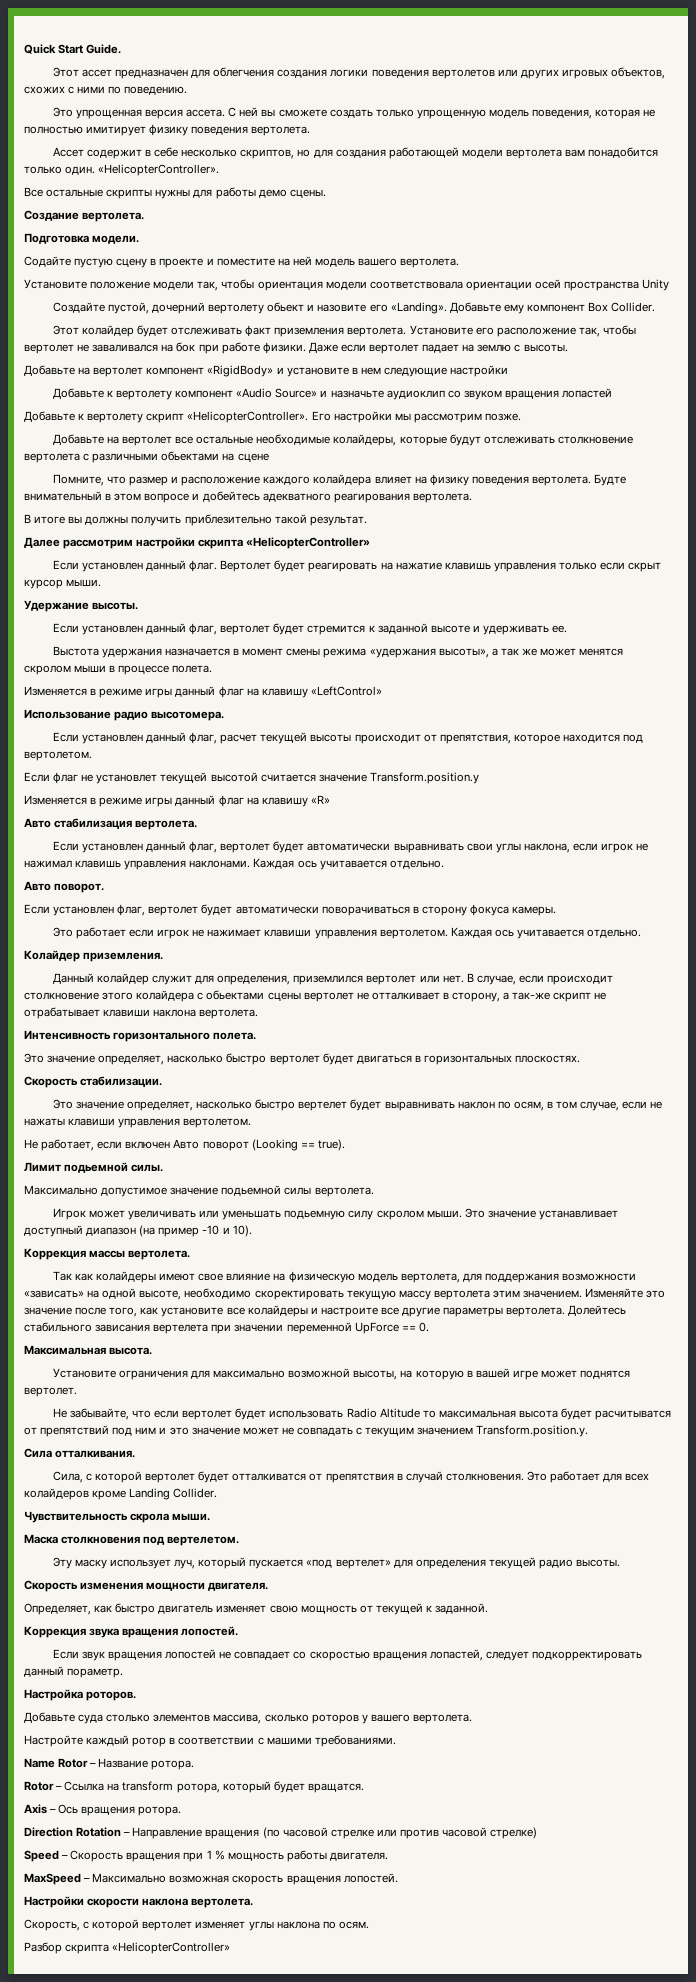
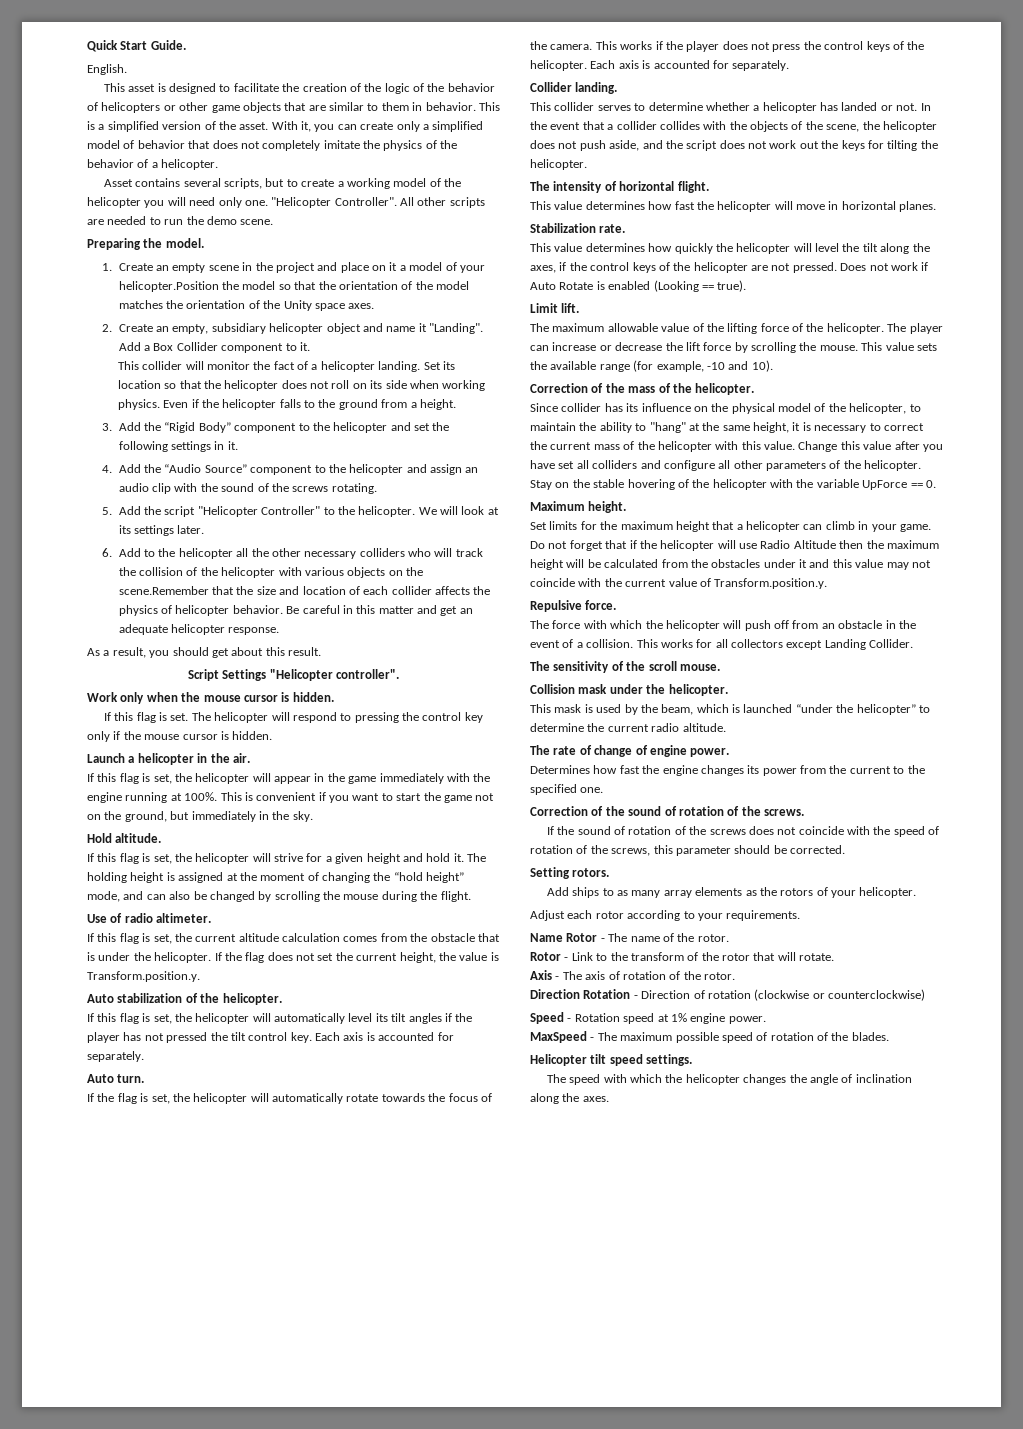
[52,67,666,79] [24,86,188,95] [52,107,656,119] [24,124,311,136] [52,147,659,159] [24,164,220,176] [24,187,326,199] [24,210,145,222] [24,233,140,244] [24,256,460,268] [24,279,670,291] [52,302,656,314] [52,325,636,337] [24,342,568,354] [24,365,509,377] [52,388,613,400] [24,411,521,423] [52,434,633,446] [24,451,269,463] [52,474,627,486] [24,491,472,503] [24,514,367,526] [24,537,371,549] [52,560,662,572] [24,579,102,589] [24,600,139,612] [52,623,568,635] [52,646,624,658] [24,665,213,675] [24,686,382,698] [24,709,225,721] [52,732,644,744] [24,751,92,761] [24,772,479,784] [24,795,330,807] [24,818,198,830] [52,841,649,853] [24,858,444,870] [24,881,105,893] [24,904,557,916] [52,927,642,939] [24,950,164,962] [52,973,614,985] [24,990,607,1002] [24,1007,259,1019] [24,1030,257,1042] [24,1053,581,1065] [24,1076,163,1088] [52,1099,663,1111] [24,1118,252,1128] [24,1139,345,1151] [24,1162,164,1173] [24,1185,374,1197] [52,1208,618,1220] [24,1225,252,1237] [24,1248,191,1260] [52,1271,637,1283] [24,1288,666,1300] [24,1305,627,1317] [24,1322,429,1334] [24,1345,153,1355] [52,1368,631,1380] [24,1387,77,1397] [52,1408,672,1420] [24,1425,589,1437] [24,1448,136,1458] [52,1471,650,1483] [24,1488,218,1500] [24,1511,211,1523] [24,1534,240,1546] [52,1557,621,1569] [24,1580,269,1592] [24,1603,489,1615] [24,1626,239,1638] [52,1649,642,1661] [24,1666,124,1678] [24,1689,137,1701] [24,1712,472,1724] [24,1735,396,1747] [24,1758,195,1770] [24,1781,364,1793] [24,1804,182,1816] [24,1827,538,1839] [24,1850,388,1862] [24,1873,398,1885] [24,1896,254,1908] [24,1919,369,1931] [24,1942,231,1954] Этот ассет предназначен для облегчения создания логики поведения вертолетов или других игровых объектов, схожих с ними по поведению. // Это упрощенная версия ассета. С ней вы сможете создать только упрощенную модель поведения, которая не полностью имитирует физику поведения вертолета. // Ассет содержит в себе несколько скриптов, но для создания работающей модели вертолета вам понадобится только один. «HelicopterController». // Все остальные скрипты нужны для работы демо сцены. // Создание вертолета. // Подготовка модели. // Содайте пустую сцену в проекте и поместите на ней модель вашего вертолета. // Установите положение модели так, чтобы ориентация модели соответствовала ориентации осей пространства Unity // Создайте пустой, дочерний вертолету обьект и назовите его «Landing». Добавьте ему компонент Box Collider. // Этот колайдер будет отслеживать факт приземления вертолета. Установите его расположение так, чтобы вертолет не заваливался на бок при работе физики. Даже если вертолет падает на землю с высоты. // Добавьте на вертолет компонент «RigidBody» и установите в нем следующие настройки // Добавьте к вертолету компонент «Audio Source» и назначьте аудиоклип со звуком вращения лопастей // Добавьте к вертолету скрипт «HelicopterController». Его настройки мы рассмотрим позже. // Добавьте на вертолет все остальные необходимые колайдеры, которые будут отслеживать столкновение вертолета с различными обьектами на сцене // Помните, что размер и расположение каждого колайдера влияет на физику поведения вертолета. Будте внимательный в этом вопросе и добейтесь адекватного реагирования вертолета. // В итоге вы должны получить приблезительно такой результат. // Далее рассмотрим настройки скрипта «HelicopterController» // Если установлен данный флаг. Вертолет будет реагировать на нажатие клавишь управления только если скрыт курсор мыши. // Удержание высоты. // Если установлен данный флаг, вертолет будет стремится к заданной высоте и удерживать ее. // Выстота удержания назначается в момент смены режима «удержания высоты», а так же может менятся скролом мыши в процессе полета. // Изменяется в режиме игры данный флаг на клавишу «LeftControl» // Использование радио высотомера. // Если установлен данный флаг, расчет текущей высоты происходит от препятствия, которое находится под вертолетом. // Если флаг не установлет текущей высотой считается значение Transform.position.y // Изменяется в режиме игры данный флаг на клавишу «R» // Авто стабилизация вертолета. // Если установлен данный флаг, вертолет будет автоматически выравнивать свои углы наклона, если игрок не нажимал клавишь управления наклонами. Каждая ось учитавается отдельно. // Авто поворот. // Если установлен флаг, вертолет будет автоматически поворачиваться в сторону фокуса камеры. // Это работает если игрок не нажимает клавиши управления вертолетом. Каждая ось учитавается отдельно. // Колайдер приземления. // Данный колайдер служит для определения, приземлился вертолет или нет. В случае, если происходит столкновение этого колайдера с обьектами сцены вертолет не отталкивает в сторону, а так-же скрипт не отрабатывает клавиши наклона вертолета. // Интенсивность горизонтального полета. // Это значение определяет, насколько быстро вертолет будет двигаться в горизонтальных плоскостях. // Скорость стабилизации. // Это значение определяет, насколько быстро вертелет будет выравнивать наклон по осям, в том случае, если не нажаты клавиши управления вертолетом. // Не работает, если включен Авто поворот (Looking == true). // Лимит подьемной силы. // Максимально допустимое значение подьемной силы вертолета. // Игрок может увеличивать или уменьшать подьемную силу скролом мыши. Это значение устанавливает доступный диапазон (на пример -10 и 10). // Коррекция массы вертолета. // Так как колайдеры имеют свое влияние на физическую модель вертолета, для поддержания возможности «зависать» на одной высоте, необходимо скоректировать текущую массу вертолета этим значением. Изменяйте это значение после того, как установите все колайдеры и настроите все другие параметры вертолета. Долейтесь стабильного зависания вертелета при значении переменной UpForce == 0. // Максимальная высота. // Установите ограничения для максимально возможной высоты, на которую в вашей игре может поднятся вертолет. // Не забывайте, что если вертолет будет использовать Radio Altitude то максимальная высота будет расчитыватся от препятствий под ним и это значение может не совпадать с текущим значением Transform.position.y. // Сила отталкивания. // Сила, с которой вертолет будет отталкиватся от препятствия в случай столкновения. Это работает для всех колайдеров кроме Landing Collider. // Чувствительность скрола мыши. // Маска столкновения под вертелетом. // Эту маску использует луч, который пускается «под вертелет» для определения текущей радио высоты. // Скорость изменения мощности двигателя. // Определяет, как быстро двигатель изменяет свою мощность от текущей к заданной. // Коррекция звука вращения лопостей. // Если звук вращения лопостей не совпадает со скоростью вращения лопастей, следует подкорректировать данный пораметр. // Настройка роторов. // Добавьте суда столько элементов массива, сколько роторов у вашего вертолета. // Настройте каждый ротор в соответствии с машими требованиями. // Name Rotor – Название ротора. // Rotor – Cсылка на transform ротора, который будет вращатся. // Axis – Ось вращения ротора. // Direction Rotation – Направление вращения (по часовой стрелке или против часовой стрелке) // Speed – Cкорость вращения при 1 % мощность работы двигателя. // MaxSpeed – Максимально возможная скорость вращения лопостей. // Настройки скорости наклона вертолета. // Скорость, с которой вертолет изменяет углы наклона по осям. // Разбор скрипта «HelicopterController» -> [87,64,127,75] [103,83,495,94] [87,102,500,113] [87,121,484,132] [87,140,458,151] [87,159,219,170] [103,178,462,189] [87,197,485,208] [87,216,274,225] [87,238,204,250] [102,262,485,273] [118,281,470,292] [118,300,375,311] [102,323,484,334] [118,342,310,353] [117,361,455,372] [117,380,486,391] [117,399,456,410] [102,422,450,433] [118,441,238,452] [102,464,479,475] [118,483,377,494] [102,506,499,517] [118,525,205,536] [102,548,483,559] [118,567,424,578] [118,586,491,595] [118,605,473,616] [118,624,280,635] [87,647,321,658] [187,669,400,681] [87,692,334,704] [103,712,483,723] [87,731,273,742] [87,753,250,765] [87,773,491,784] [87,792,495,803] [87,811,313,822] [87,833,162,843] [87,853,486,864] [87,872,465,883] [87,891,471,902] [87,913,212,923] [87,933,500,944] [87,952,499,963] [87,971,200,982] [87,993,282,1005] [87,1013,473,1024] [87,1032,454,1043] [87,1051,144,1062] [87,1074,145,1083] [87,1093,492,1104] [530,41,925,52] [530,60,790,71] [530,82,618,94] [530,102,931,113] [530,121,937,132] [530,140,938,151] [530,159,587,170] [530,181,709,193] [530,201,937,212] [530,223,626,233] [530,243,930,254] [530,262,929,273] [530,280,747,292] [530,303,580,313] [530,323,943,334] [530,342,937,353] [530,360,773,372] [530,383,755,395] [530,403,921,414] [530,422,924,433] [530,441,943,452] [530,460,922,471] [530,479,936,490] [530,501,627,513] [530,521,931,532] [530,540,939,551] [530,559,931,570] [530,578,828,589] [530,600,617,612] [530,620,916,631] [530,639,914,650] [530,661,720,673] [530,684,728,696] [530,704,930,715] [530,723,726,732] [530,745,730,757] [530,765,925,776] [530,784,604,795] [530,806,804,816] [546,826,940,837] [530,845,845,856] [530,867,610,879] [546,887,917,898] [530,910,801,921] [530,933,729,942] [530,952,835,961] [530,970,735,980] [530,989,925,1001] [530,1012,766,1024] [530,1031,889,1043] [530,1054,693,1066] [546,1074,912,1085] [530,1093,609,1104] English. // This asset is designed to facilitate the creation of the logic of the behavior of helicopters or other game objects that are similar to them in behavior. This is a simplified version of the asset. With it, you can create only a simplified model of behavior that does not completely imitate the physics of the behavior of a helicopter. // Asset contains several scripts, but to create a working model of the helicopter you will need only one. "Helicopter Controller". All other scripts are needed to run the demo scene. // Preparing the model. // 1. Create an empty scene in the project and place on it a model of your helicopter.Position the model so that the orientation of the model matches the orientation of the Unity space axes. // 2. Create an empty, subsidiary helicopter object and name it "Landing". Add a Box Collider component to it. // This collider will monitor the fact of a helicopter landing. Set its location so that the helicopter does not roll on its side when working physics. Even if the helicopter falls to the ground from a height. // 3. Add the “Rigid Body” component to the helicopter and set the following settings in it. // 4. Add the “Audio Source” component to the helicopter and assign an audio clip with the sound of the screws rotating. // 5. Add the script "Helicopter Controller" to the helicopter. We will look at its settings later. // 6. Add to the helicopter all the other necessary colliders who will track the collision of the helicopter with various objects on the scene.Remember that the size and location of each collider affects the physics of helicopter behavior. Be careful in this matter and get an adequate helicopter response. // As a result, you should get about this result. // Script Settings "Helicopter controller". // Work only when the mouse cursor is hidden. // If this flag is set. The helicopter will respond to pressing the control key only if the mouse cursor is hidden. // Launch a helicopter in the air. // If this flag is set, the helicopter will appear in the game immediately with the engine running at 100%. This is convenient if you want to start the game not on the ground, but immediately in the sky. // Hold altitude. // If this flag is set, the helicopter will strive for a given height and hold it. The holding height is assigned at the moment of changing the “hold height” mode, and can also be changed by scrolling the mouse during the flight. // Use of radio altimeter. // If this flag is set, the current altitude calculation comes from the obstacle that is under the helicopter. If the flag does not set the current height, the value is Transform.position.y. // Auto stabilization of the helicopter. // If this flag is set, the helicopter will automatically level its tilt angles if the player has not pressed the tilt control key. Each axis is accounted for separately. // Auto turn. // If the flag is set, the helicopter will automatically rotate towards the focus of the camera. This works if the player does not press the control keys of the helicopter. Each axis is accounted for separately. // Collider landing. // This collider serves to determine whether a helicopter has landed or not. In the event that a collider collides with the objects of the scene, the helicopter does not push aside, and the script does not work out the keys for tilting the helicopter. // The intensity of horizontal flight. // This value determines how fast the helicopter will move in horizontal planes. // Stabilization rate. // This value determines how quickly the helicopter will level the tilt along the axes, if the control keys of the helicopter are not pressed. Does not work if Auto Rotate is enabled (Looking == true). // Limit lift. // The maximum allowable value of the lifting force of the helicopter. The player can increase or decrease the lift force by scrolling the mouse. This value sets the available range (for example, -10 and 10). // Correction of the mass of the helicopter. // Since collider has its influence on the physical model of the helicopter, to maintain the ability to "hang" at the same height, it is necessary to correct the current mass of the helicopter with this value. Change this value after you have set all colliders and configure all other parameters of the helicopter. Stay on the stable hovering of the helicopter with the variable UpForce == 0. // Maximum height. // Set limits for the maximum height that a helicopter can climb in your game. Do not forget that if the helicopter will use Radio Altitude then the maximum height will be calculated from the obstacles under it and this value may not coincide with the current value of Transform.position.y. // Repulsive force. // The force with which the helicopter will push off from an obstacle in the event of a collision. This works for all collectors except Landing Collider. // The sensitivity of the scroll mouse. // Collision mask under the helicopter. // This mask is used by the beam, which is launched “under the helicopter” to determine the current radio altitude. // The rate of change of engine power. // Determines how fast the engine changes its power from the current to the specified one. // Correction of the sound of rotation of the screws. // If the sound of rotation of the screws does not coincide with the speed of rotation of the screws, this parameter should be corrected. // Setting rotors. // Add ships to as many array elements as the rotors of your helicopter. // Adjust each rotor according to your requirements. // Name Rotor - The name of the rotor. // Rotor - Link to the transform of the rotor that will rotate. // Axis - The axis of rotation of the rotor. // Direction Rotation - Direction of rotation (clockwise or counterclockwise) // Speed - Rotation speed at 1% engine power. // MaxSpeed - The maximum possible speed of rotation of the blades. // Helicopter tilt speed settings. // The speed with which the helicopter changes the angle of inclination along the axes.

